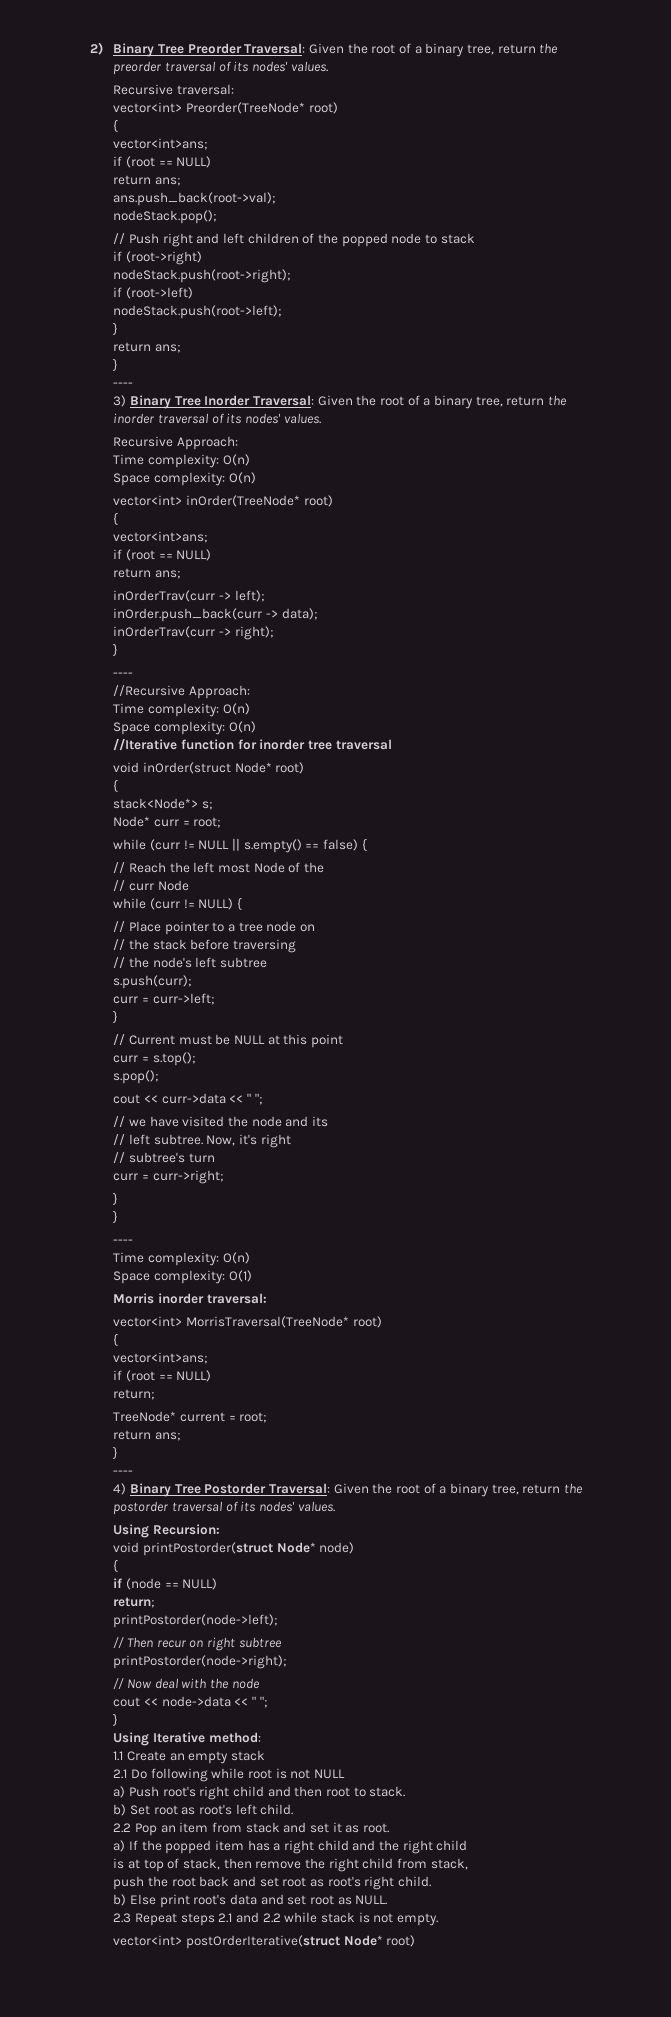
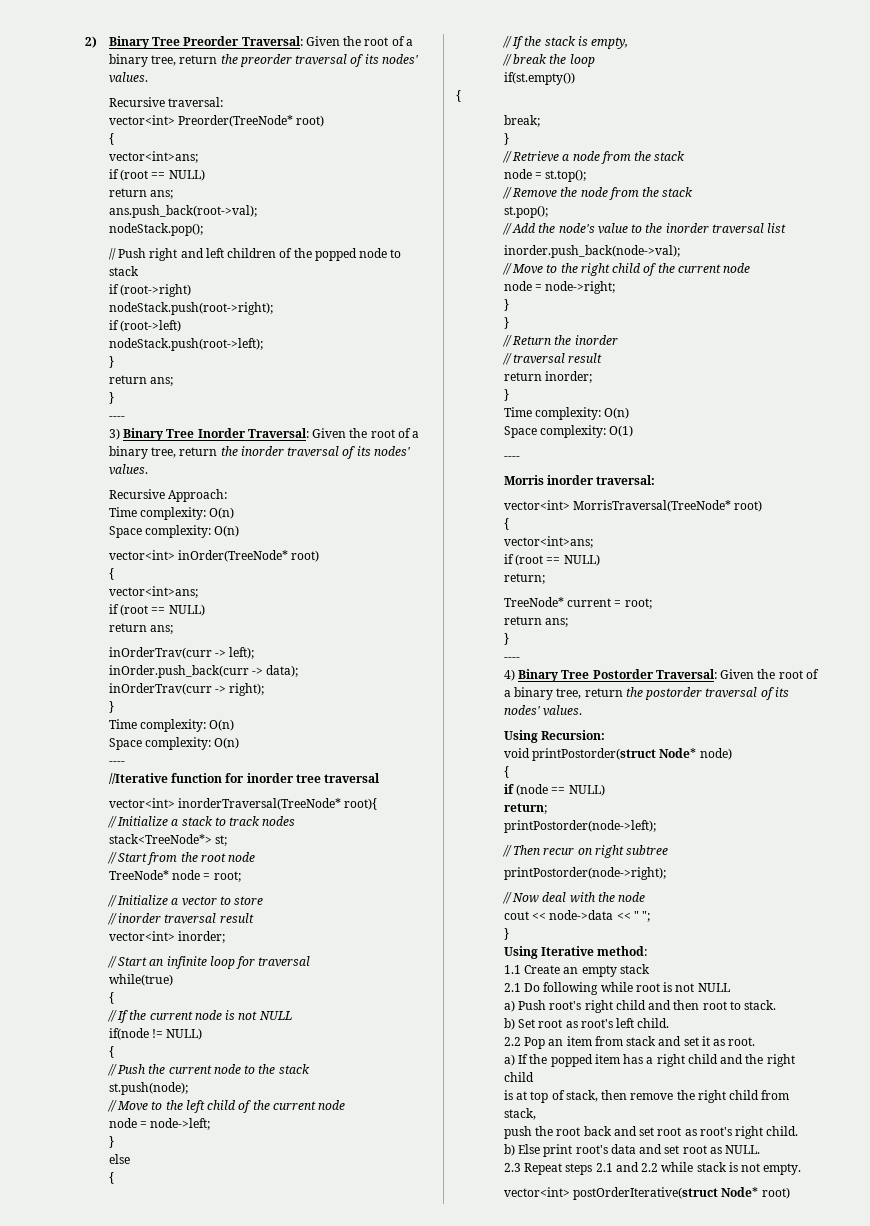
[113,672,134,677] [113,685,251,699] [113,703,250,717] [113,721,256,735] // ---- // //Recursive Approach: // Time complexity: O(n) // Space complexity: O(n) -> [108,719,235,732] [108,737,240,750] [108,761,125,765] // Time complexity: O(n) // Space complexity: O(n) // ----
[113,762,305,774] [113,779,119,792] [113,798,214,810] [113,816,222,828] [113,838,367,853] [113,862,324,873] [113,880,189,891] [113,897,242,910] [113,921,315,935] [113,939,296,953] [113,957,267,968] [113,975,193,989] [113,993,215,1005] [113,1010,119,1023] [113,1034,343,1048] [113,1052,196,1066] [113,1070,160,1084] [113,1093,263,1105] [113,1116,328,1127] [113,1134,291,1148] [113,1152,215,1163] [113,1170,224,1184] [113,1192,119,1205] [113,1210,119,1223] [113,1239,134,1244] void inOrder(struct Node* root) // { // stack<Node*> s; // Node* curr = root; // while (curr != NULL || s.empty() == false) { // // Reach the left most Node of the // // curr Node // while (curr != NULL) { // // Place pointer to a tree node on // // the stack before traversing // // the node's left subtree // s.push(curr); // curr = curr->left; // } // // Current must be NULL at this point // curr = s.top(); // s.pop(); // cout << curr->data << " "; // // we have visited the node and its // // left subtree. Now, it's right // // subtree's turn // curr = curr->right; // } // } // ---- -> [108,798,378,810] [106,816,296,828] [108,834,228,846] [106,852,256,865] [108,870,241,882] [106,895,264,907] [106,913,254,925] [108,931,226,943] [106,956,311,969] [108,974,173,986] [108,992,114,1004] [106,1010,292,1023] [108,1028,203,1040] [108,1046,114,1058] [106,1064,310,1076] [108,1082,188,1095] [106,1100,346,1113] [108,1118,211,1130] [108,1136,114,1148] [108,1154,130,1164] [108,1172,114,1184] [501,36,629,49] [501,54,595,67] [503,72,575,85] [456,90,461,102] [503,115,540,127] [503,133,509,145] [501,151,686,164] [503,169,587,182] [501,187,694,200] [503,205,548,218] [501,223,787,235] [503,245,680,258] [501,263,751,276] [503,281,616,294] [503,299,509,311] [503,317,509,329] [501,335,618,347] [501,353,603,365] [503,371,593,383] [503,389,509,401] vector<int> inorderTraversal(TreeNode* root){ // // Initialize a stack to track nodes // stack<TreeNode*> st; // // Start from the root node // TreeNode* node = root; // // Initialize a vector to store // // inorder traversal result // vector<int> inorder; // // Start an infinite loop for traversal // while(true) // { // // If the current node is not NULL // if(node != NULL) // { // // Push the current node to the stack // st.push(node); // // Move to the left child of the current node // node = node->left; // } // else // { // // If the stack is empty, // // break the loop // if(st.empty()) // { // break; // } // // Retrieve a node from the stack // node = st.top(); // // Remove the node from the stack // st.pop(); // // Add the node's value to the inorder traversal list // inorder.push_back(node->val); // // Move to the right child of the current node // node = node->right; // } // } // // Return the inorder // // traversal result // return inorder; // }
(252, 1276) none -> [503,456,520,460] // ----

